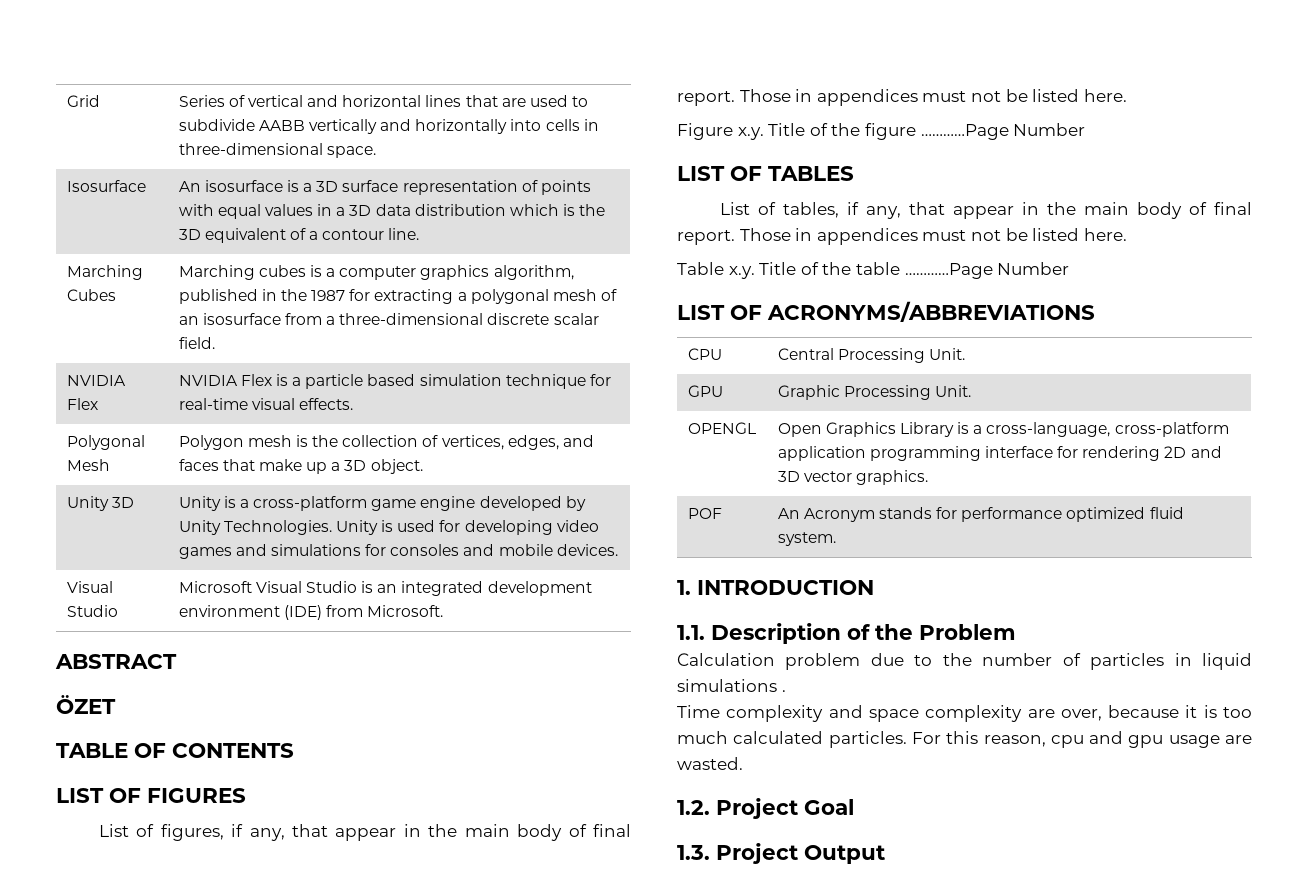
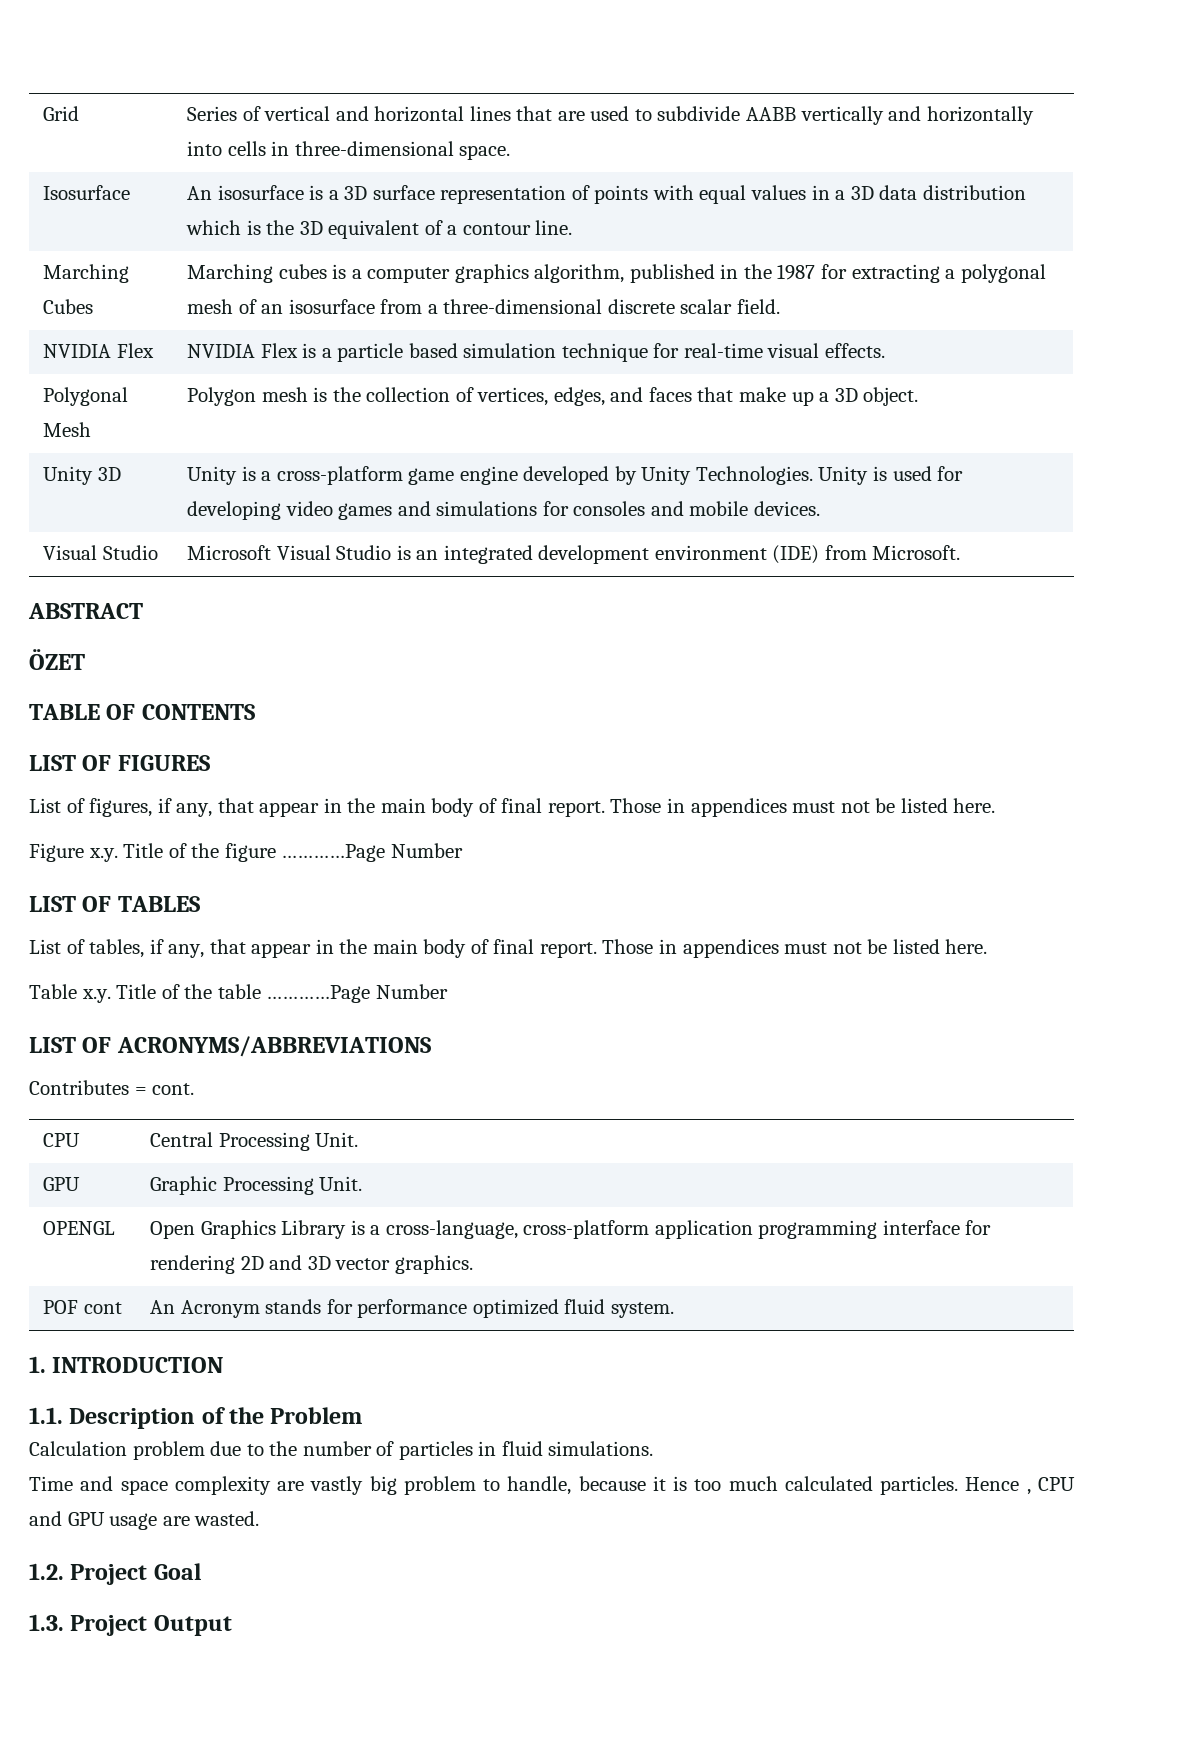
(1095, 311) none -> [29,1080,195,1095] // Contributes = cont.
(722, 513) none -> [83,1302,122,1314] cont
[1202,653,1252,670] [677,679,786,692] liquid simulations . -> [501,1441,654,1456] fluid simulations.
[726,705,824,722] complexity -> (73, 1483) none
[1060,709,1102,721] over, -> [310,1476,572,1495] vastly big problem to handle,
[911,731,1164,748] For this reason, cpu and gpu -> [965,1477,1076,1495] [29,1511,105,1526] Hence , CPU and GPU

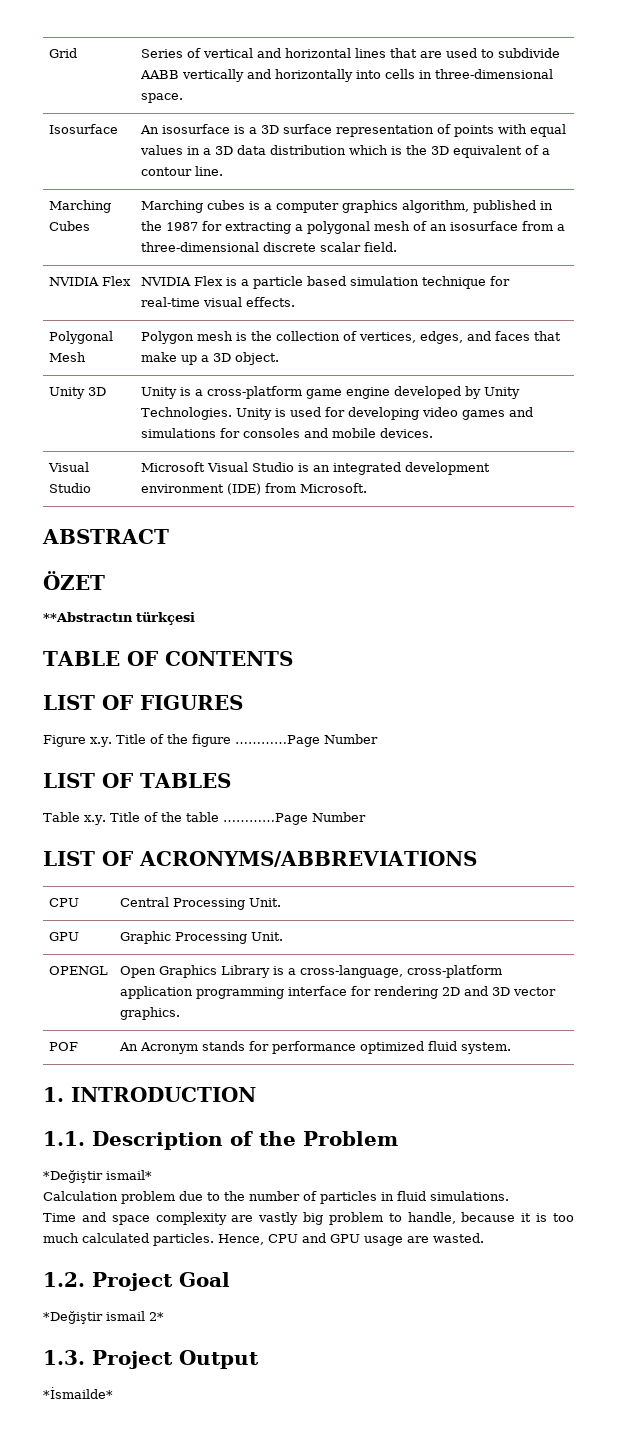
(85, 659) none -> [43,612,195,625] // **Abstractın türkçesi
[29,798,996,817] // List of figures, if any, that appear in the main body of final report. Those in appendices must not be listed here. -> (243, 702) none
[29,939,988,958] // List of tables, if any, that appear in the main body of final report. Those in appendices must not be listed here. -> (231, 780) none
[29,1080,195,1095] // Contributes = cont. -> (477, 859) none
[83,1302,122,1314] cont -> (78, 1046) none
(363, 1415) none -> [43,1170,152,1183] // *Değiştir ismail*
[965,1477,1031,1495] Hence , -> [218,1234,264,1245] Hence,
(201, 1571) none -> [43,1311,164,1324] // *Değiştir ismail 2*
(232, 1625) none -> [43,1387,113,1399] // *İsmailde*

